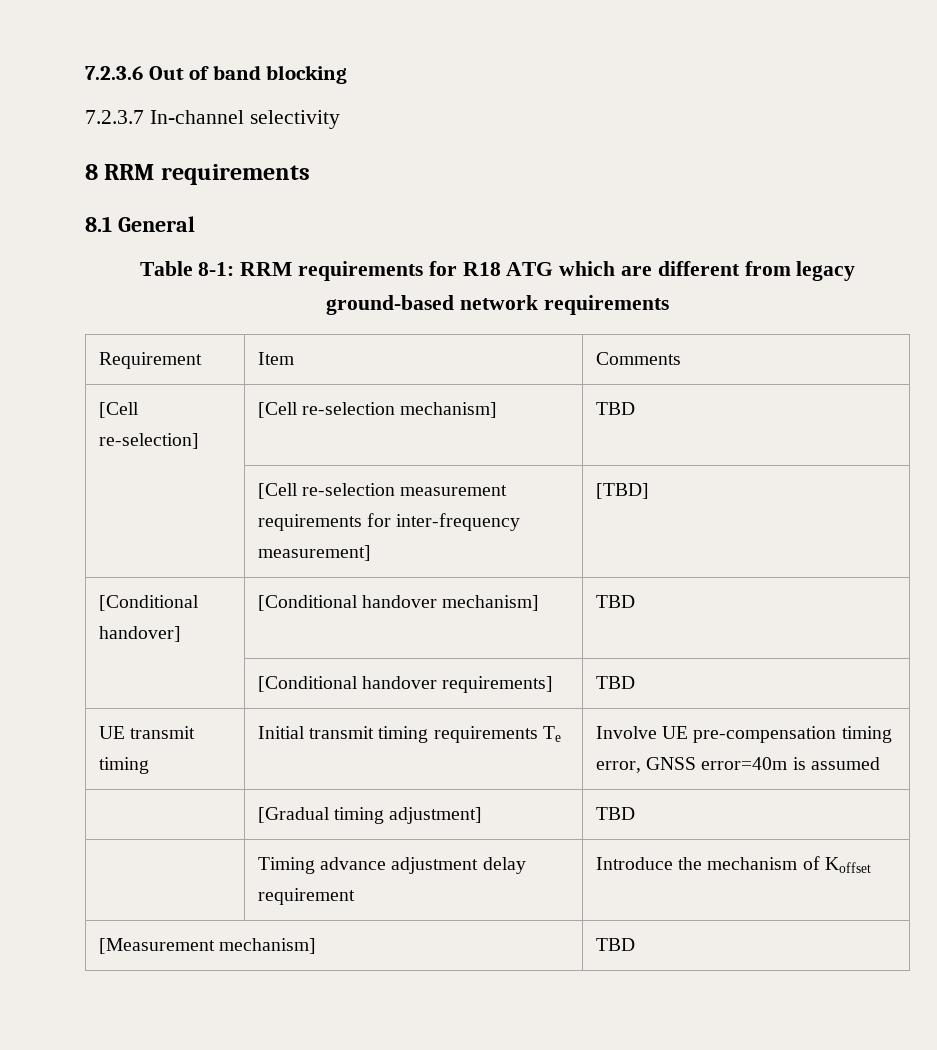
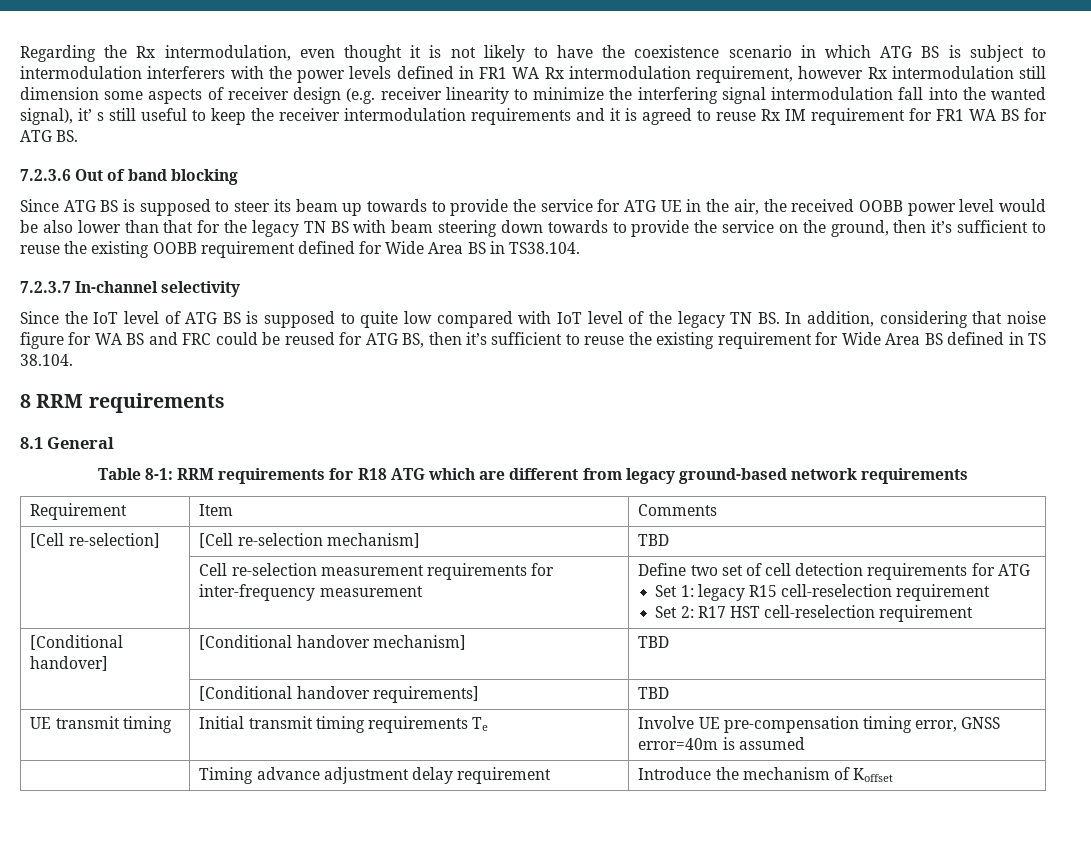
(85, 73) none -> [20,45,1046,62] [20,66,1046,83] [20,87,1046,104] [20,108,1047,125] [20,130,79,142] Regarding the Rx intermodulation, even thought it is not likely to have the coexistence scenario in which ATG BS is subject to intermodulation interferers with the power levels defined in FR1 WA Rx intermodulation requirement, however Rx intermodulation still dimension some aspects of receiver design (e.g. receiver linearity to minimize the interfering signal intermodulation fall into the wanted signal), it’ s still useful to keep the receiver intermodulation requirements and it is agreed to reuse Rx IM requirement for FR1 WA BS for ATG BS. //
[85,110,340,129] 7.2.3.7 In-channel selectivity -> [20,199,1047,216] [20,220,1047,237] [20,241,581,258] [20,281,241,297] [20,311,1046,328] [20,332,1046,349] [20,354,73,366] Since ATG BS is supposed to steer its beam up towards to provide the service for ATG UE in the air, the received OOBB power level would be also lower than that for the legacy TN BS with beam steering down towards to provide the service on the ground, then it’s sufficient to reuse the existing OOBB requirement defined for Wide Area BS in TS38.104. // 7.2.3.7 In-channel selectivity // Since the IoT level of ATG BS is supposed to quite low compared with IoT level of the legacy TN BS. In addition, considering that noise figure for WA BS and FRC could be reused for ATG BS, then it’s sufficient to reuse the existing requirement for Wide Area BS defined in TS 38.104.
[257,483,298,499] [Cell -> [199,563,228,576] Cell
[257,545,371,561] [595,483,649,499] measurement] | [TBD] -> [319,586,423,597] [638,563,1030,580] [655,584,991,601] [655,605,974,622] measurement | Define two set of cell detection requirements for ATG // Set 1: legacy R15 cell-reselection requirement // Set 2: R17 HST cell-reselection requirement
[257,807,483,824] [595,807,635,820] // | [Gradual timing adjustment] | TBD -> (805, 743) none
[98,938,317,954] [595,938,635,951] // [Measurement mechanism] | TBD -> (894, 775) none

